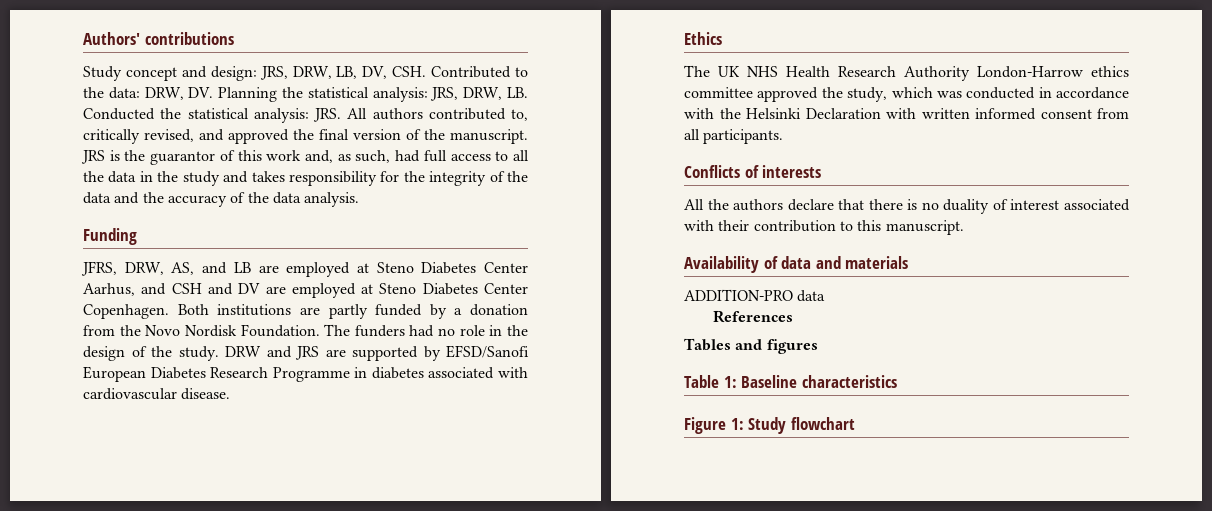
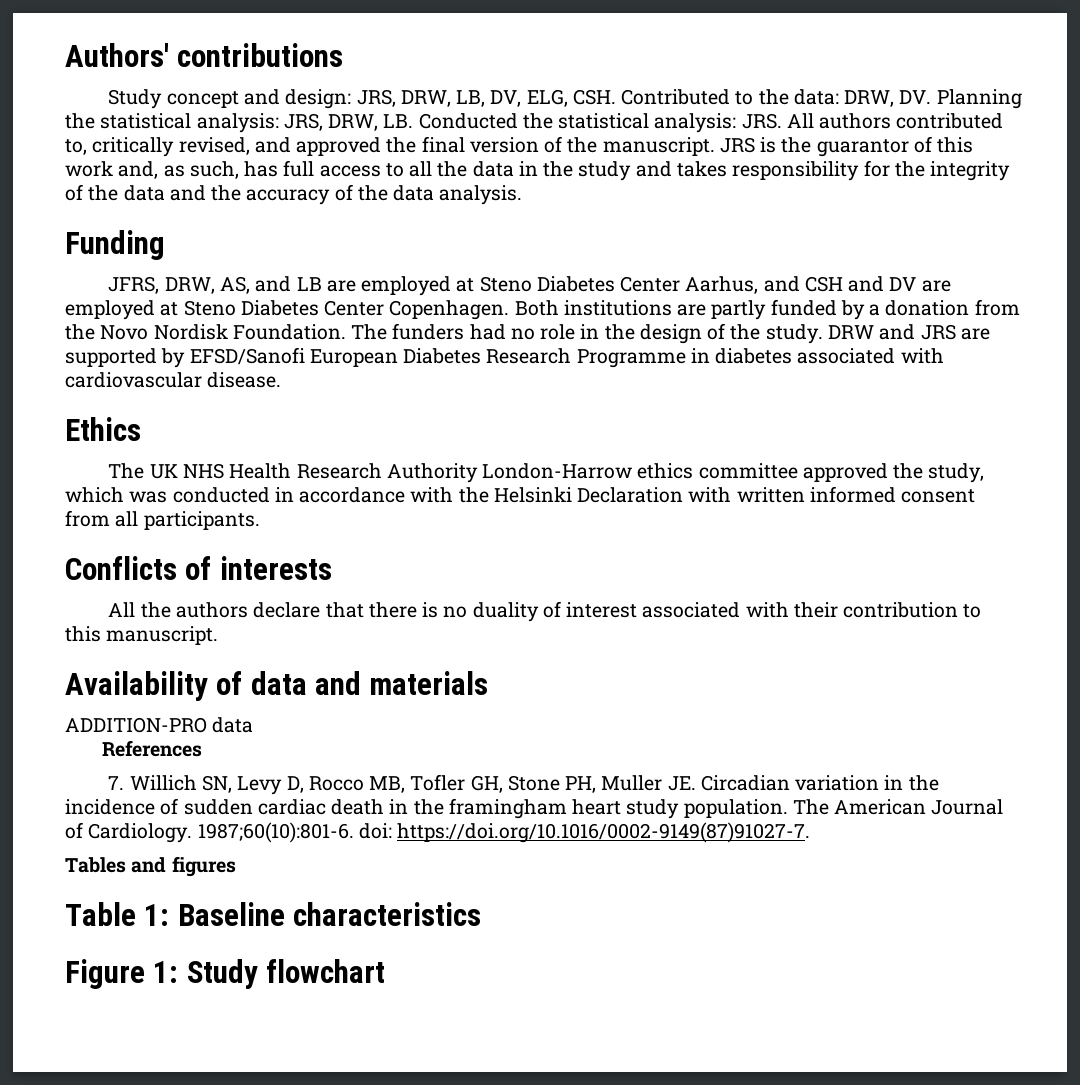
(388, 72) none -> [526,89,568,107] ELG,
[395,150,421,162] had -> [244,161,279,177] has
(793, 316) none -> [108,774,939,795] [65,798,1004,819] [65,822,811,843] // 7. Willich SN, Levy D, Rocco MB, Tofler GH, Stone PH, Muller JE. Circadian variation in the incidence of sudden cardiac death in the framingham heart study population. The American Journal of Cardiology. 1987;60(10):801-6. doi: https://doi.org/10.1016/0002-9149(87)91027-7.

